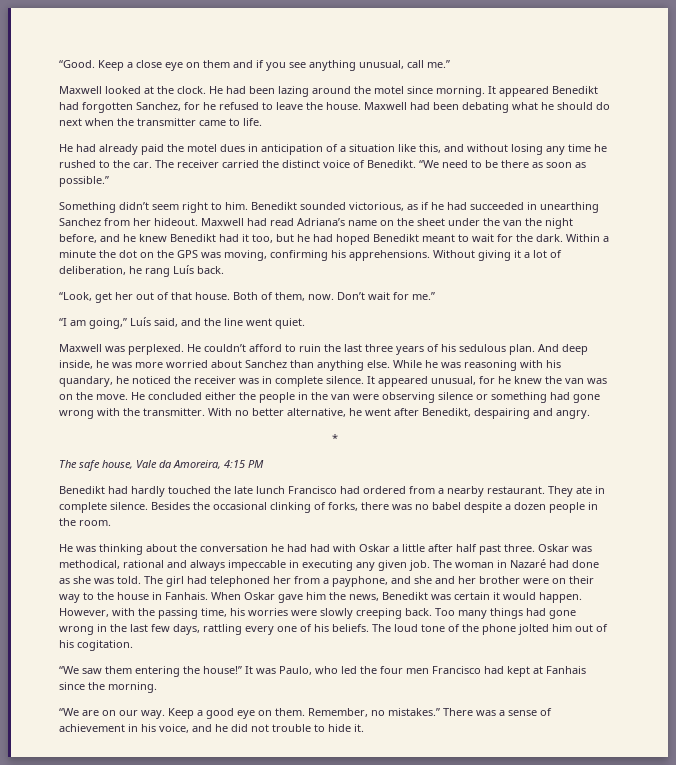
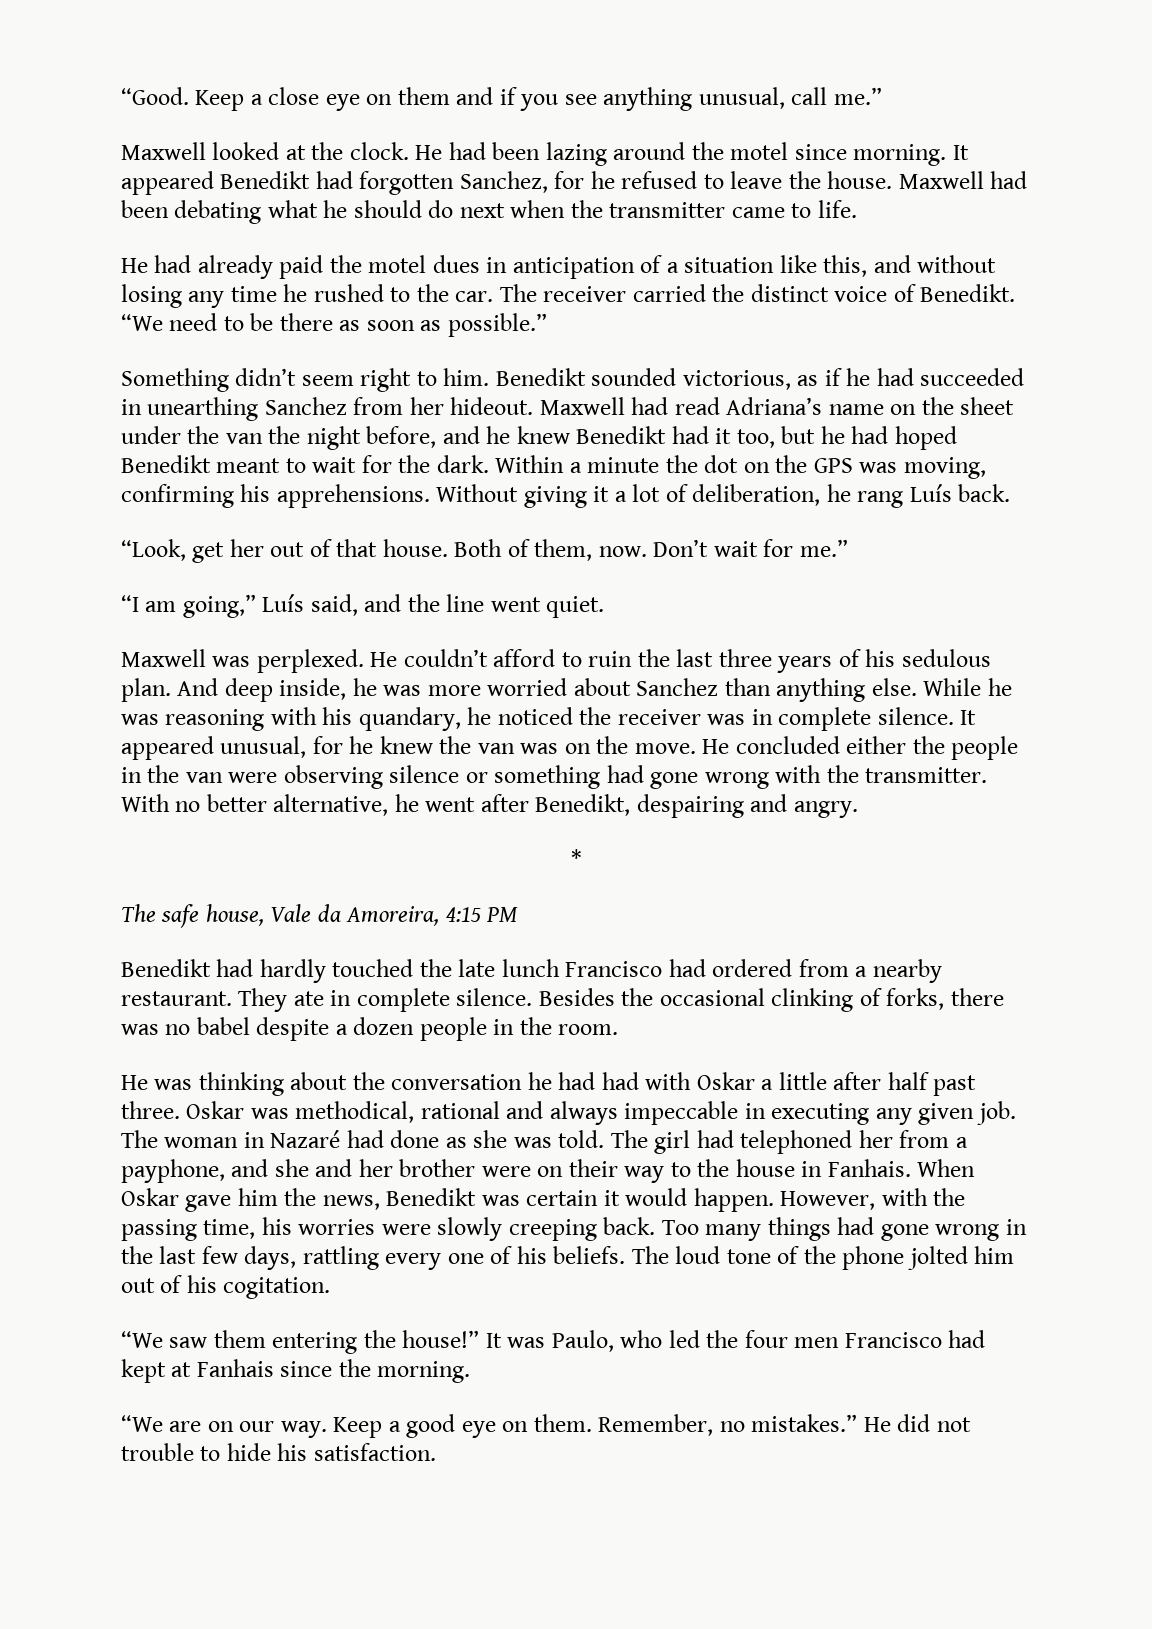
[443,708,552,716] [59,724,228,733] There was a sense of achievement in his voice, and he -> [863,1417,891,1432] He
[354,724,364,732] it. -> [277,1443,436,1461] his satisfaction.

